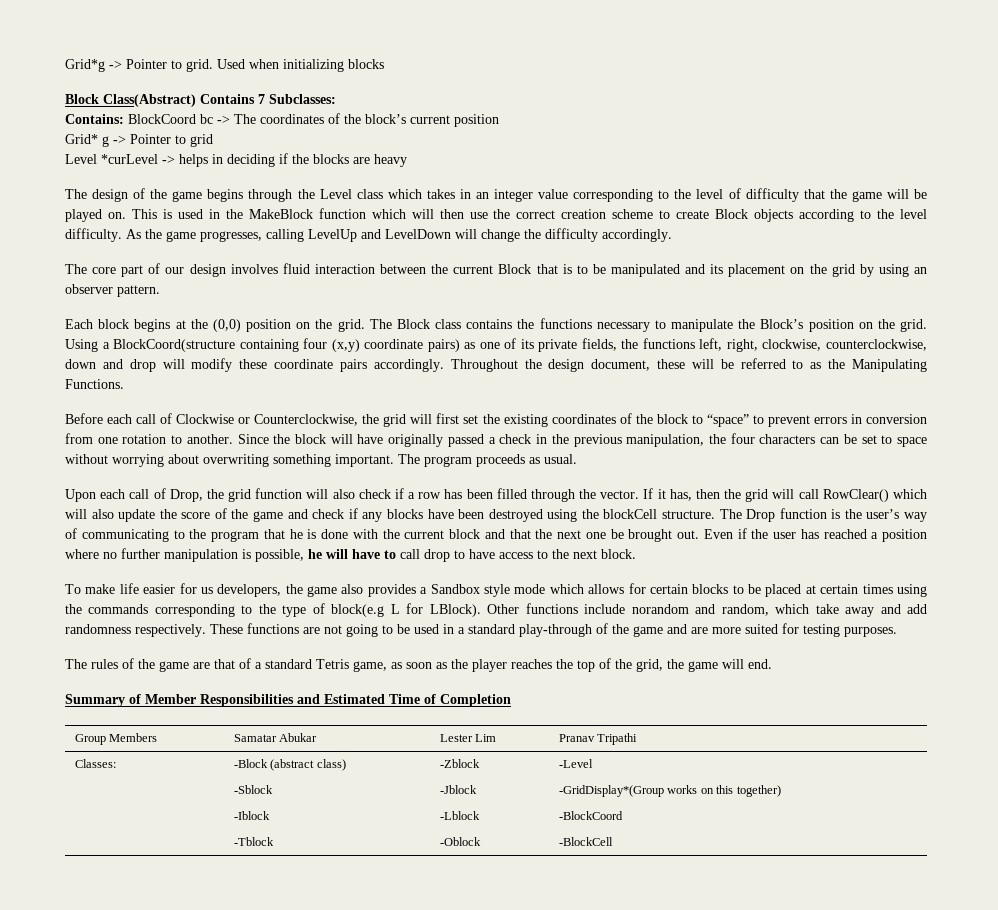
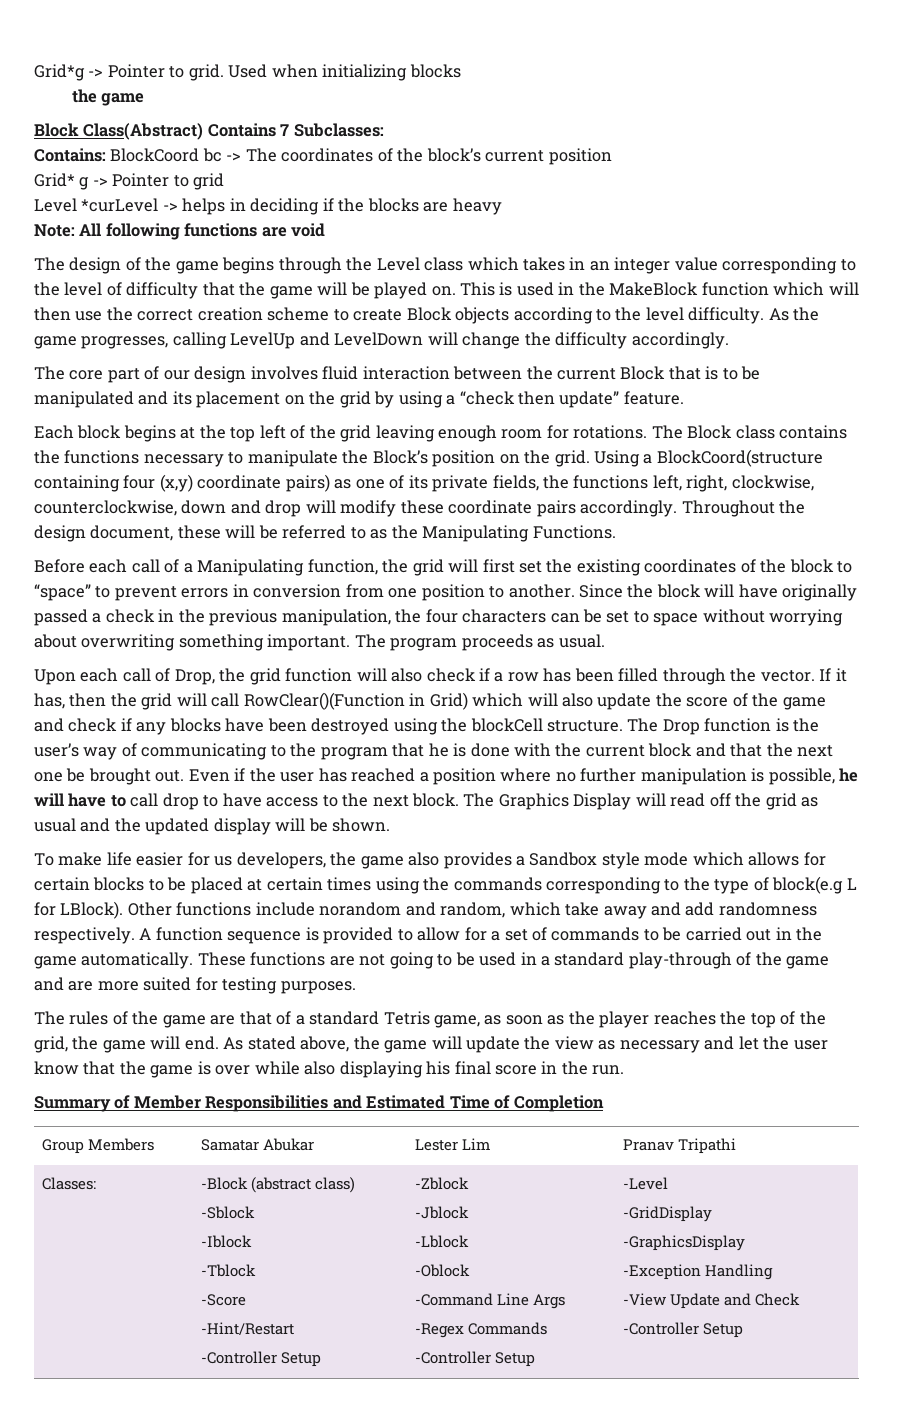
(384, 64) none -> [71,89,145,106] // the game
(407, 160) none -> [34,223,326,240] // Note: All following functions are void
[914,267,928,274] [65,284,160,297] an observer pattern. -> [446,391,684,408] a “check then update” feature.
[212,319,365,332] (0,0) position on the grid. -> [230,425,648,442] top left of the grid leaving enough room for rotations.
[176,414,359,426] Clockwise or Counterclockwise, -> [183,559,378,576] a Manipulating function,
[122,434,167,444] rotation -> [421,584,485,601] position
[822,489,889,502] RowClear() -> [243,692,468,710] RowClear()(Function in Grid)
(636, 554) none -> [463,793,819,810] [34,818,391,835] The Graphics Display will read off the grid as usual and the updated display will be shown.
(206, 630) none -> [139,927,823,944] [34,952,194,969] A function sequence is provided to allow for a set of commands to be carried out in the game automatically.
(772, 664) none -> [223,1036,828,1053] [34,1061,625,1078] As stated above, the game will update the view as necessary and let the user know that the game is over while also displaying his final score in the run.
(275, 841) none -> [200,1294,246,1306] [200,1322,294,1335] [200,1351,321,1367] // -Score // -Hint/Restart // -Controller Setup
[559,759,594,768] [559,785,781,797] [559,811,624,820] [559,837,614,846] | -Level // -GridDisplay*(Group works on this together) // -BlockCoord // -BlockCell -> [414,1293,565,1309] [414,1322,547,1338] [414,1351,535,1367] [622,1177,668,1190] [622,1206,712,1222] [622,1235,745,1251] [622,1264,773,1280] [622,1293,800,1309] [622,1322,743,1338] // -Command Line Args // -Regex Commands // -Controller Setup | -Level // -GridDisplay // -GraphicsDisplay // -Exception Handling // -View Update and Check // -Controller Setup

